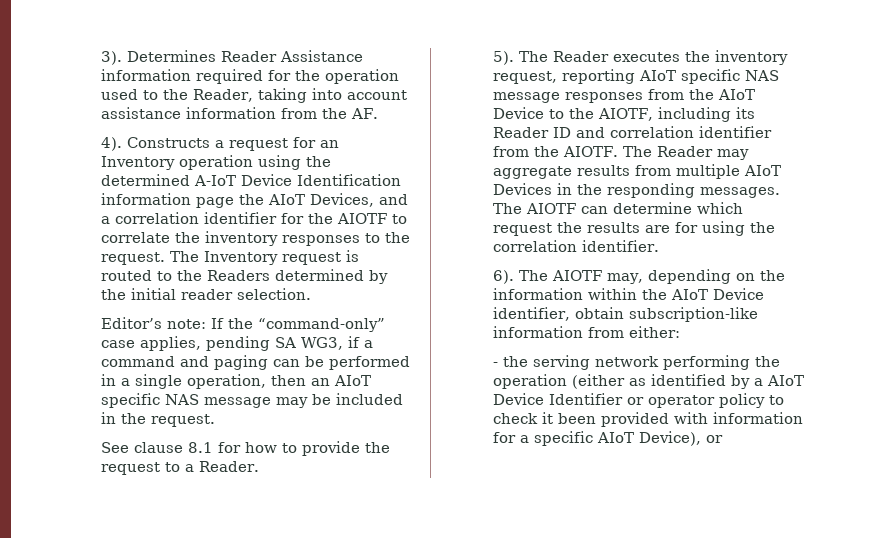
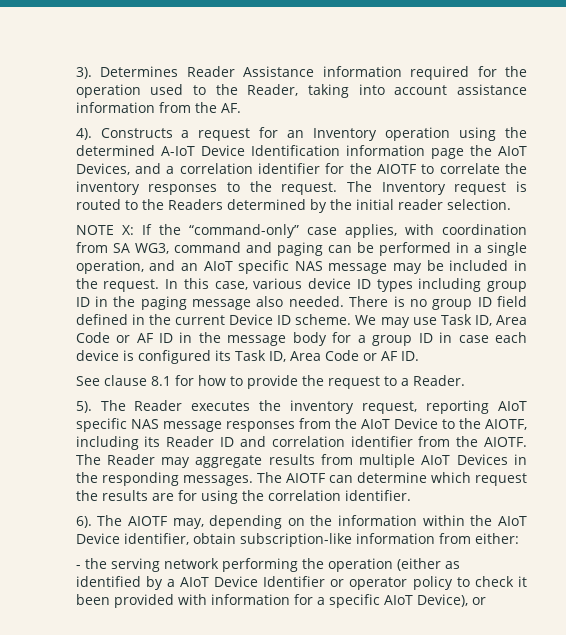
[100,317,206,329] Editor’s note: -> [75,225,134,235] NOTE X:
[205,336,373,351] pending SA WG3, if a -> [404,224,527,235] [75,242,169,254] with coordination from SA WG3,
[270,375,306,386] then -> [149,260,176,271] and
(215, 420) none -> [165,278,527,292] [75,296,527,310] [75,314,527,328] [75,332,527,346] [75,350,419,364] In this case, various device ID types including group ID in the paging message also needed. There is no group ID field defined in the current Device ID scheme. We may use Task ID, Area Code or AF ID in the message body for a group ID in case each device is configured its Task ID, Area Code or AF ID.

